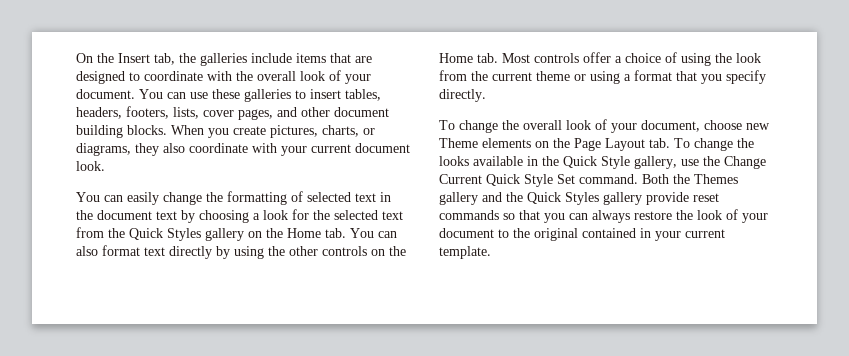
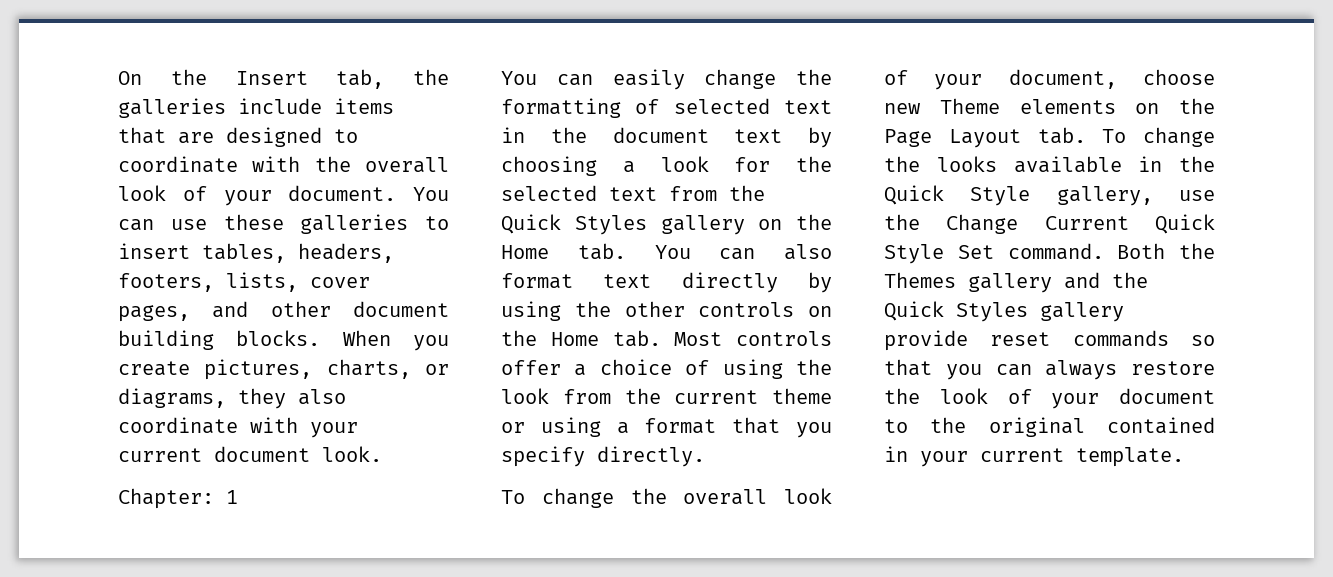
(105, 166) none -> [118,488,238,509] // Chapter: 1

